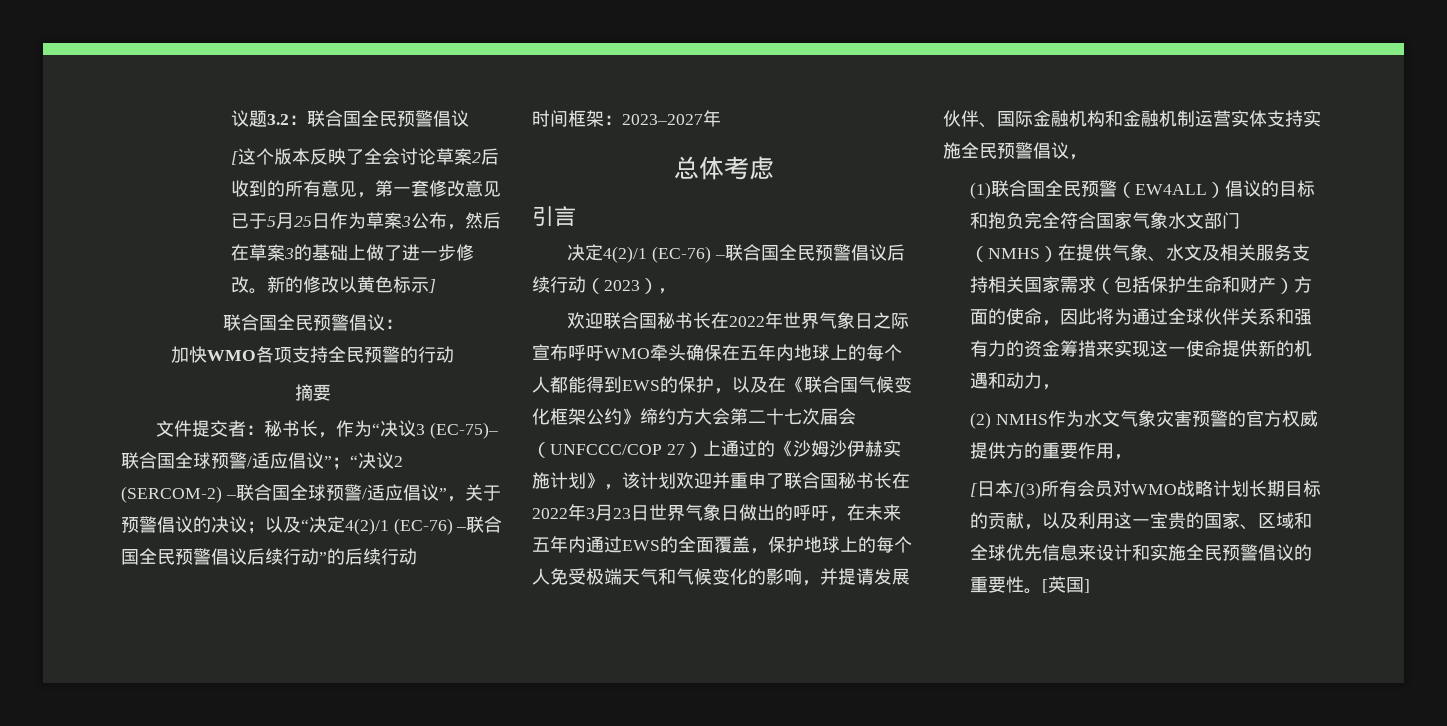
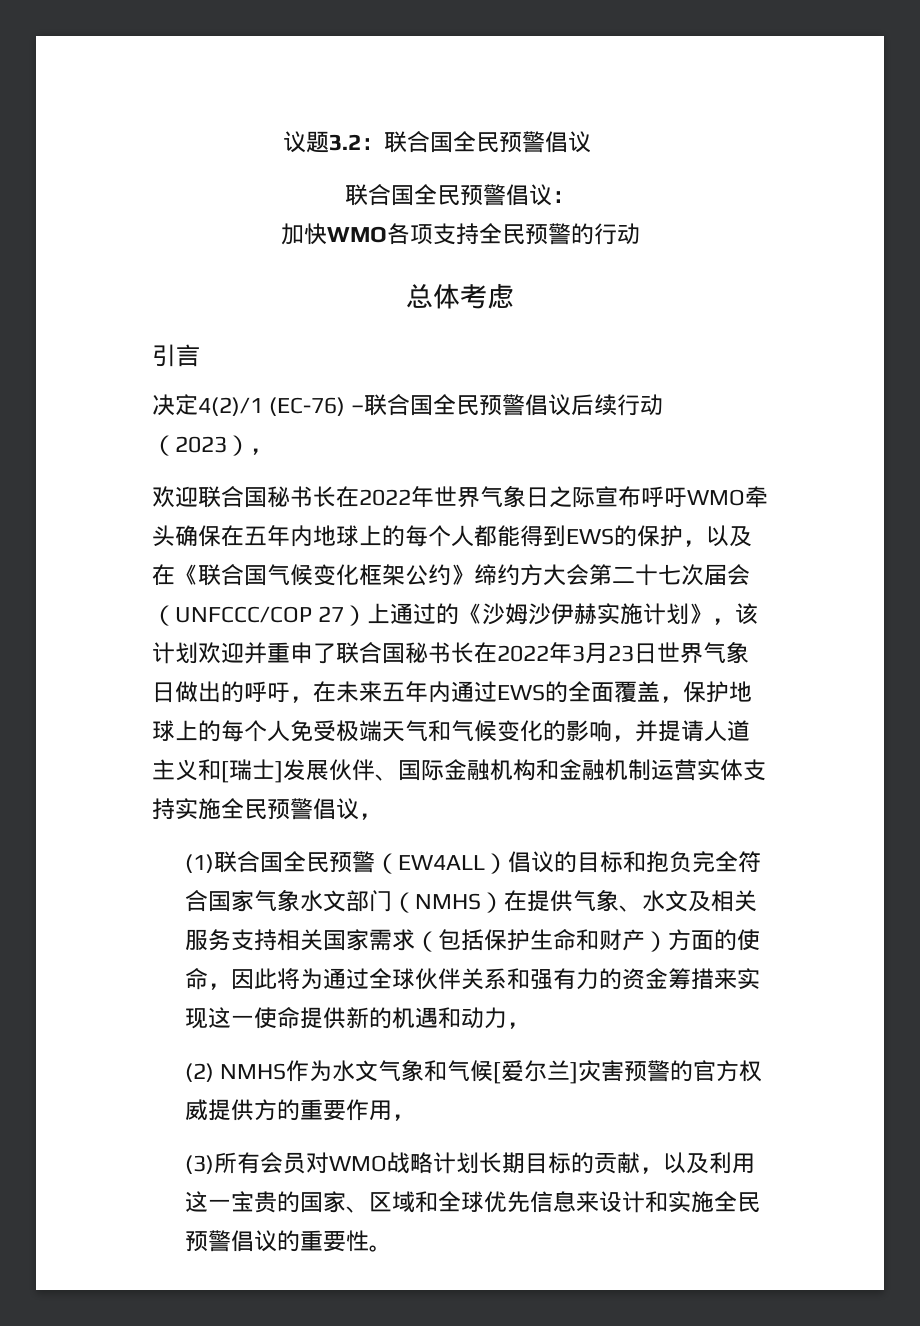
[230,148,499,165] [230,180,501,198] [230,212,501,230] [230,244,474,261] [230,276,436,294] // [这个版本反映了全会讨论草案2后收到的所有意见，第一套修改意见已于5月25日作为草案3公布，然后在草案3的基础上做了进一步修改。新的修改以黄色标示] -> (592, 142) none
[294,384,331,401] [156,420,499,439] [121,452,403,470] [121,484,501,503] [121,516,503,535] [121,548,417,565] [532,110,721,127] // 摘要 // 文件提交者：秘书长，作为“决议3 (EC-75)–联合国全球预警/适应倡议”；“决议2 (SERCOM-2) –联合国全球预警/适应倡议”，关于预警倡议的决议；以及“决定4(2)/1 (EC-76) –联合国全民预警倡议后续行动”的后续行动 // 时间框架：2023–2027年 -> (640, 234) none
(874, 576) none -> [704,720,750,742] [152,759,283,783] 人道主义和[瑞士]
(1157, 418) none -> [424,1060,579,1084] 和气候[爱尔兰]
[970,480,1042,499] [日本](3) -> [184,1155,214,1174] (3)
[1042,576,1091,593] [英国] -> (392, 1248) none

